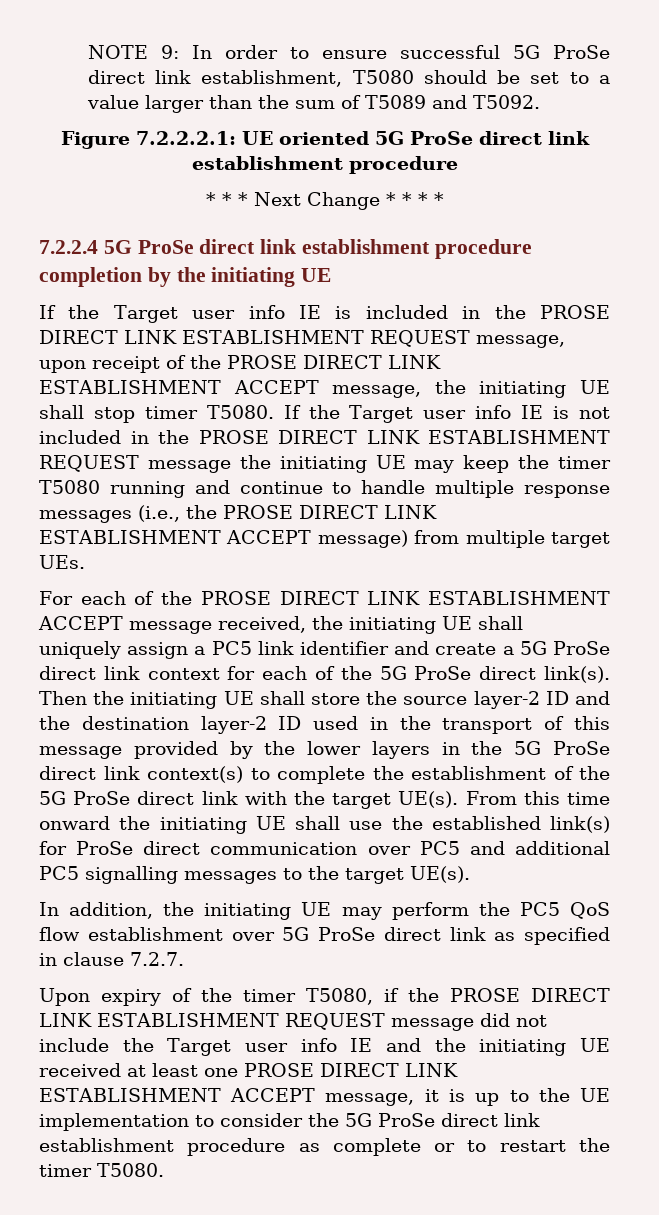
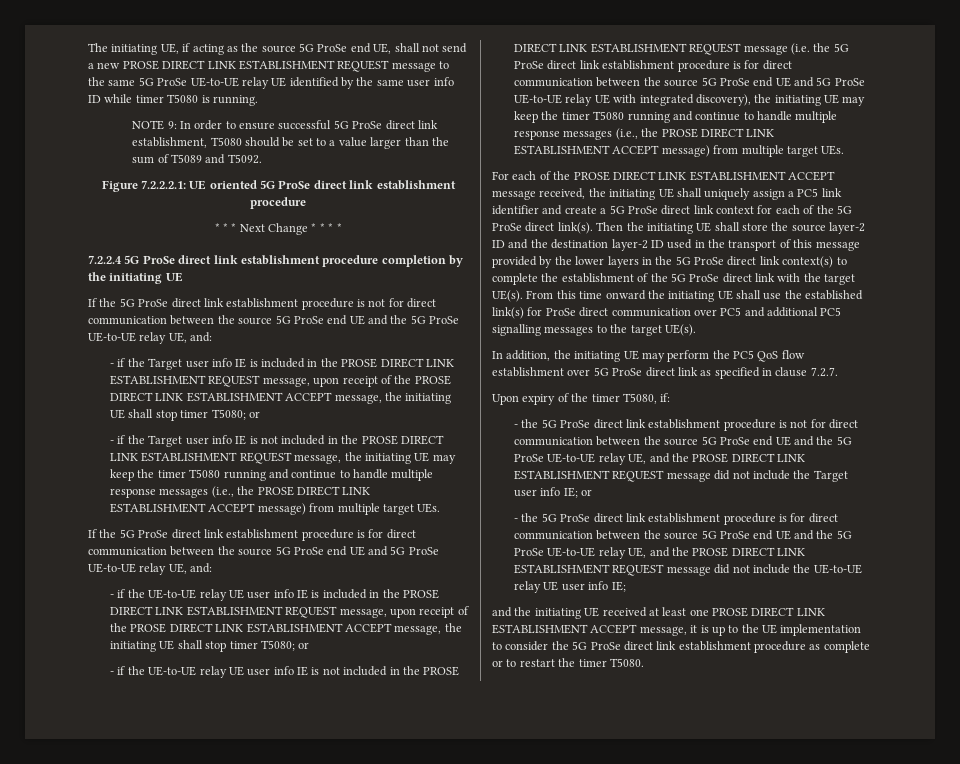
(87, 52) none -> [88,43,468,55] [88,60,449,72] [88,77,454,89] [88,94,258,106] The initiating UE, if acting as the source 5G ProSe end UE, shall not send a new PROSE DIRECT LINK ESTABLISHMENT REQUEST message to the same 5G ProSe UE-to-UE relay UE identified by the same user info ID while timer T5080 is running. //
(100, 312) none -> [119,298,437,310] [88,315,460,325] [88,332,213,344] [110,358,145,367] 5G ProSe direct link establishment procedure is not for direct communication between the source 5G ProSe end UE and the 5G ProSe UE-to-UE relay UE, and: // - if the
[206,405,301,419] T5080. If -> [211,409,260,420] [110,435,126,444] T5080; or // - if
[147,460,231,473] message -> [294,452,456,464] [110,469,434,481] [110,486,371,498] [110,503,441,515] [88,529,416,541] [88,546,439,556] [88,563,213,575] [110,589,439,601] [110,606,469,618] [110,623,462,635] [110,640,310,652] [110,666,460,678] [514,43,849,55] [514,60,792,72] [514,77,865,87] [514,94,751,106] message, the initiating UE may keep the timer T5080 running and continue to handle multiple response messages (i.e., the PROSE DIRECT LINK ESTABLISHMENT ACCEPT message) from multiple target UEs. // If the 5G ProSe direct link establishment procedure is for direct communication between the source 5G ProSe end UE and 5G ProSe UE-to-UE relay UE, and: // - if the UE-to-UE relay UE user info IE is included in the PROSE DIRECT LINK ESTABLISHMENT REQUEST message, upon receipt of the PROSE DIRECT LINK ESTABLISHMENT ACCEPT message, the initiating UE shall stop timer T5080; or // - if the UE-to-UE relay UE user info IE is not included in the PROSE DIRECT LINK ESTABLISHMENT REQUEST message (i.e. the 5G ProSe direct link establishment procedure is for direct communication between the source 5G ProSe end UE and 5G ProSe UE-to-UE relay UE with integrated discovery),
[384,988,399,1002] if -> [660,393,671,402] [514,419,859,431] [514,436,852,446] [514,453,670,465] if: // - the 5G ProSe direct link establishment procedure is not for direct communication between the source 5G ProSe end UE and the 5G ProSe UE-to-UE relay UE, and
[350,1038,373,1052] IE -> [563,487,593,498] [514,513,838,525] [514,530,852,540] [514,547,806,559] [514,564,862,576] [514,581,626,593] IE; or // - the 5G ProSe direct link establishment procedure is for direct communication between the source 5G ProSe end UE and the 5G ProSe UE-to-UE relay UE, and the PROSE DIRECT LINK ESTABLISHMENT REQUEST message did not include the UE-to-UE relay UE user info IE; //

